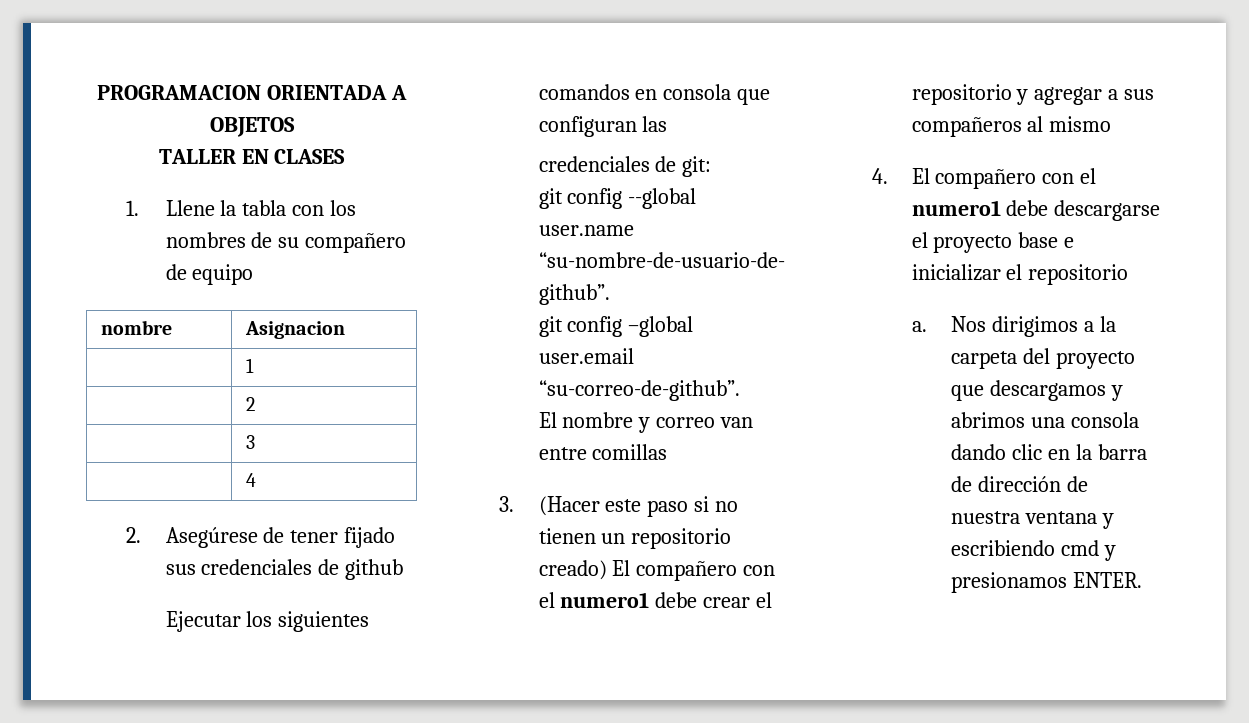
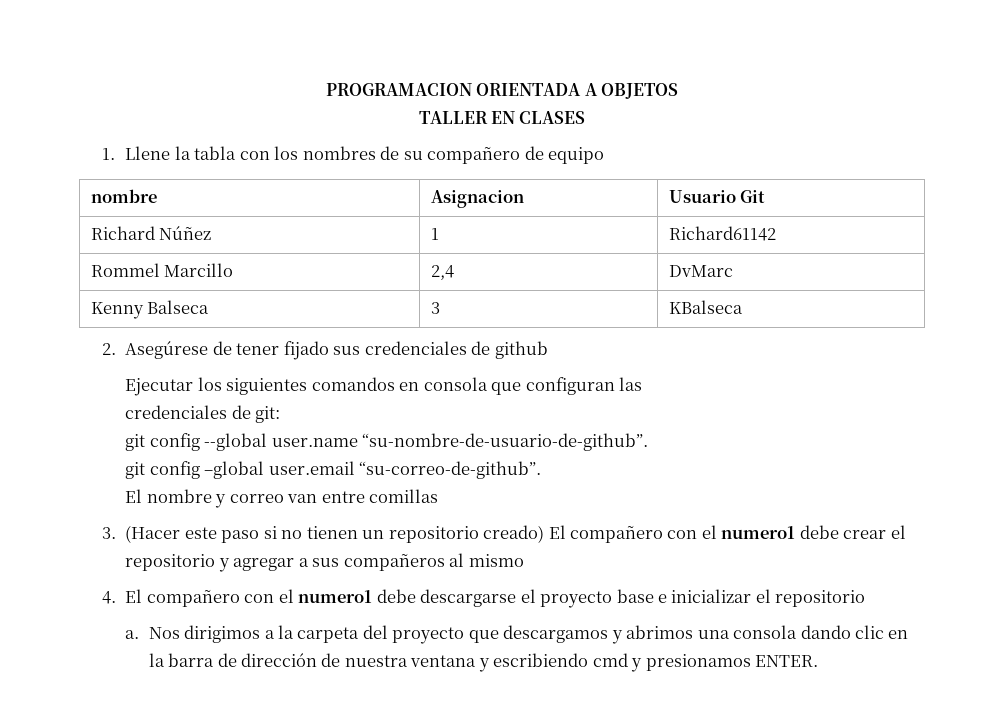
[245,358,254,373] [245,397,255,411] // | 1 // | 2 // -> [668,190,766,203] [90,226,212,240] [430,228,439,240] [668,226,776,241] [90,263,234,277] [430,265,454,280] [668,265,733,277] [90,300,210,319] | Usuario Git // Richard Núñez | 1 | Richard61142 // Rommel Marcillo | 2,4 | DvMarc // Kenny Balseca
[245,473,256,487] // | 4 -> [668,300,743,314] | KBalseca

